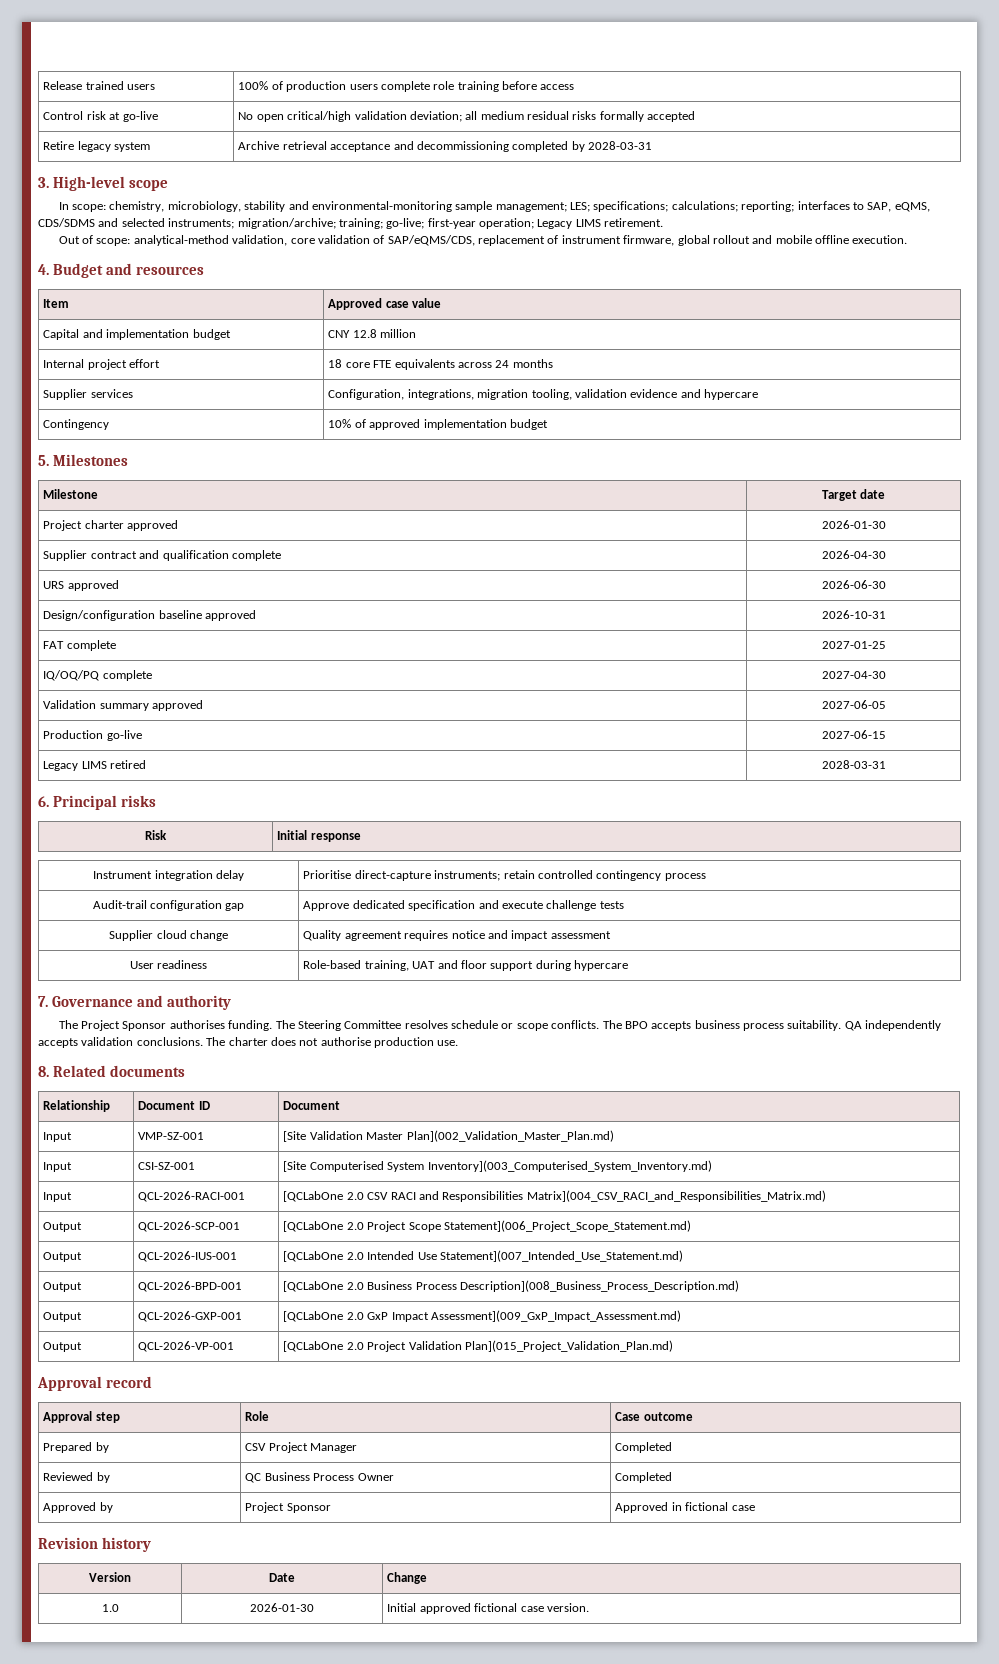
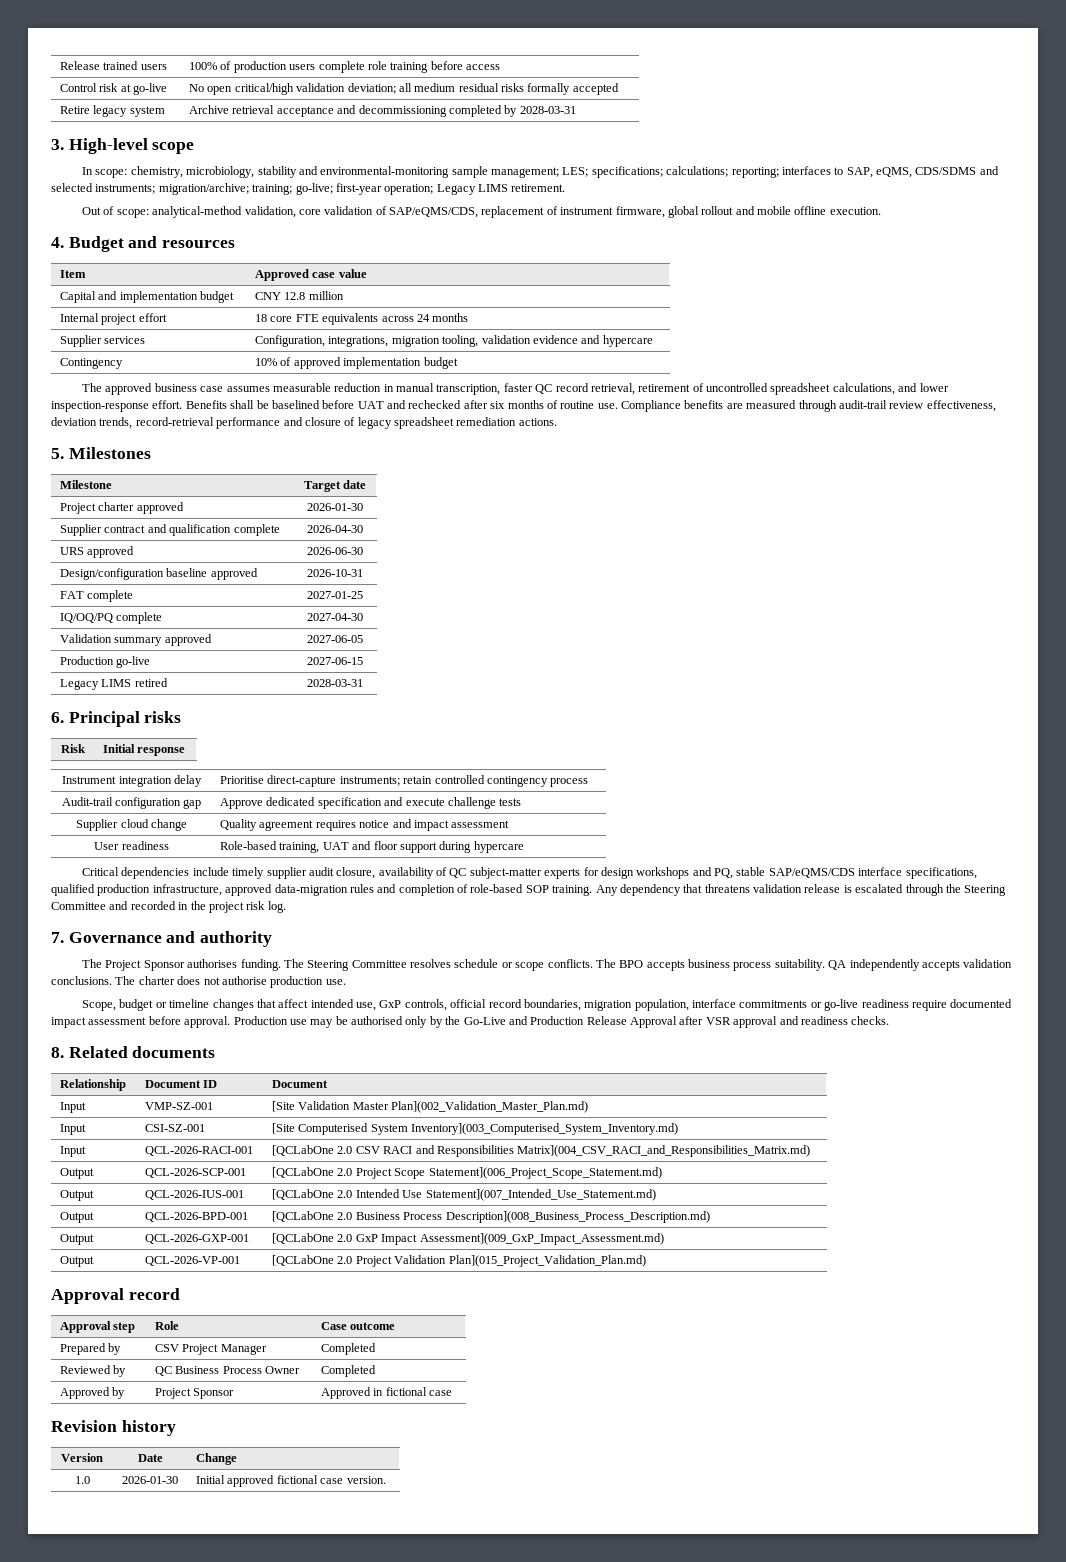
(548, 424) none -> [82,383,949,395] [51,400,996,412] [51,417,557,429] // The approved business case assumes measurable reduction in manual transcription, faster QC record retrieval, retirement of uncontrolled spreadsheet calculations, and lower inspection-response effort. Benefits shall be baselined before UAT and rechecked after six months of routine use. Compliance benefits are measured through audit-trail review effectiveness, deviation trends, record-retrieval performance and closure of legacy spreadsheet remediation actions.
(629, 965) none -> [82,867,977,879] [51,884,1007,896] [51,901,286,913] // Critical dependencies include timely supplier audit closure, availability of QC subject-matter experts for design workshops and PQ, stable SAP/eQMS/CDS interface specifications, qualified production infrastructure, approved data-migration rules and completion of role-based SOP training. Any dependency that threatens validation release is escalated through the Steering Committee and recorded in the project risk log.
(459, 1043) none -> [82,999,1013,1011] [51,1016,890,1028] // Scope, budget or timeline changes that affect intended use, GxP controls, official record boundaries, migration population, interface commitments or go-live readiness require documented impact assessment before approval. Production use may be authorised only by the Go-Live and Production Release Approval after VSR approval and readiness checks.

